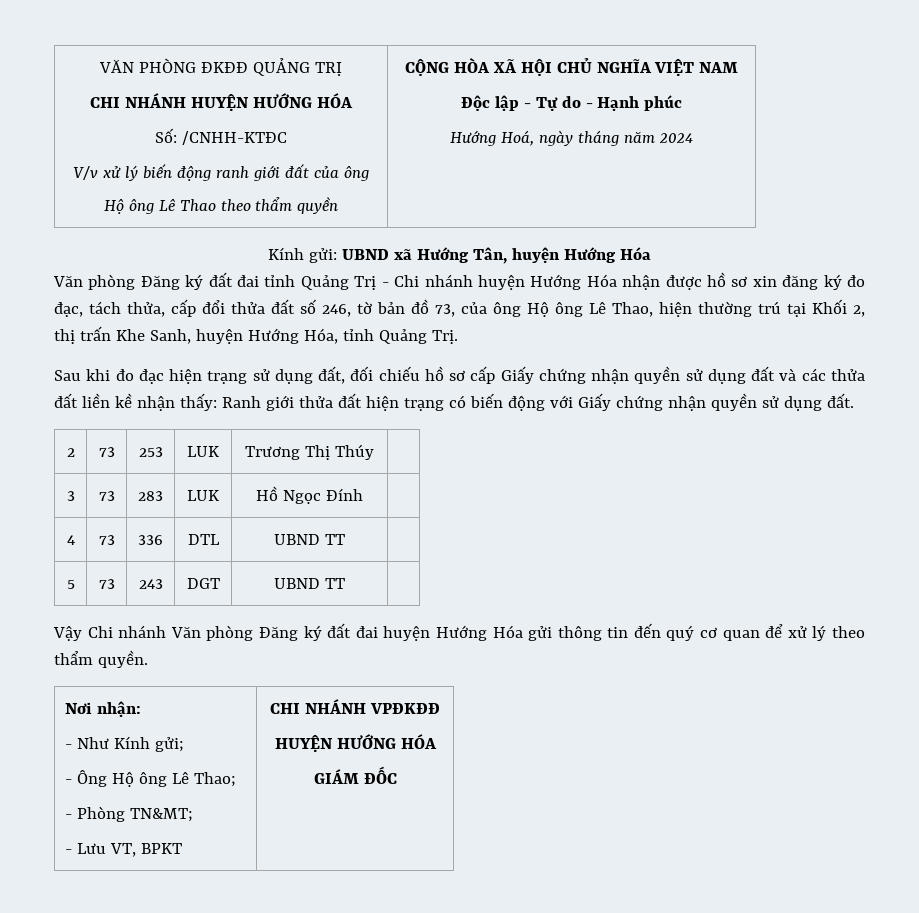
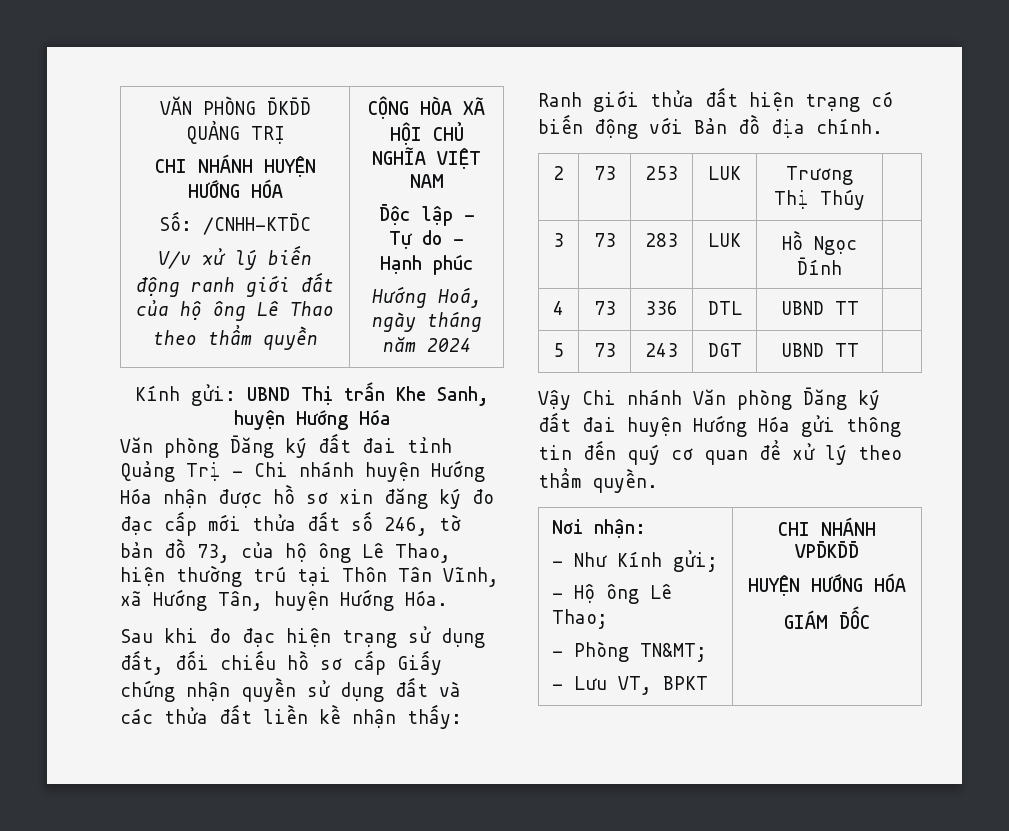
[343,166,369,181] [103,199,124,214] ông // Hộ -> [180,301,202,320] hộ
[394,247,507,264] xã Hướng Tân, -> [301,382,489,406] Thị trấn Khe Sanh,
[54,299,225,317] đạc, tách thửa, cấp đổi -> [120,511,241,536] đạc cấp mới
[493,302,549,317] ông Hộ -> [285,543,307,562] hộ
[812,299,865,317] [54,326,458,344] Khối 2, thị trấn Khe Sanh, huyện Hướng Hóa, tỉnh Quảng Trị. -> [342,567,499,587] [120,589,448,611] Thôn Tân Vĩnh, xã Hướng Tân, huyện Hướng Hóa.
[577,393,854,411] Giấy chứng nhận quyền sử dụng đất. -> [694,114,883,138] Bản đồ địa chính.
[77,770,108,787] Ông -> (564, 596) none

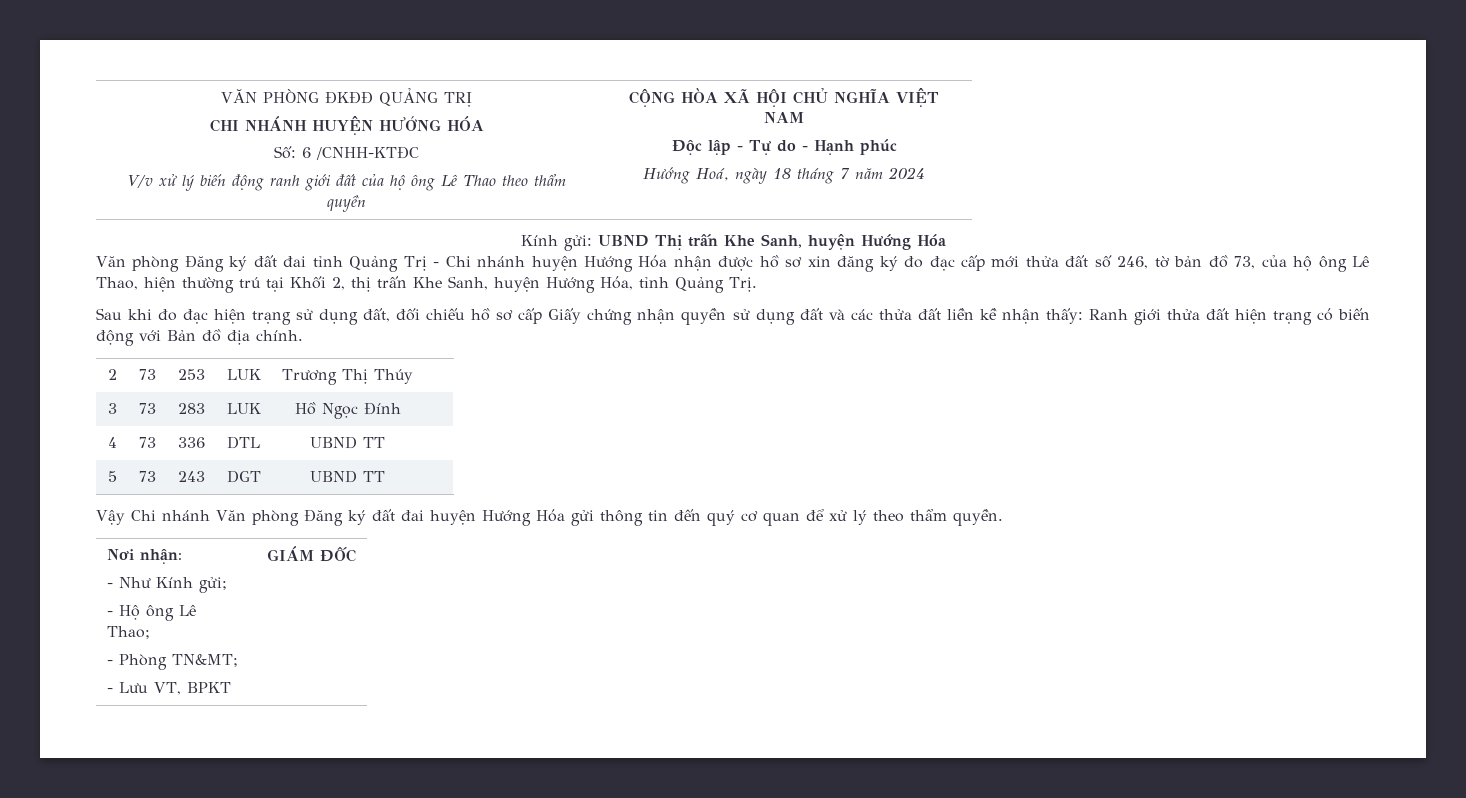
(192, 221) none -> [302,147,311,158] 6
[426,311,482,332] tháng -> [772,168,850,184] 18 tháng 7
[342,567,499,587] [120,589,448,611] Thôn Tân Vĩnh, xã Hướng Tân, huyện Hướng Hóa. -> [290,276,757,293] Khối 2, thị trấn Khe Sanh, huyện Hướng Hóa, tỉnh Quảng Trị.
[778,517,876,536] [795,541,859,558] [748,573,906,596] CHI NHÁNH VPĐKĐĐ // HUYỆN HƯỚNG HÓA // -> (231, 687) none

